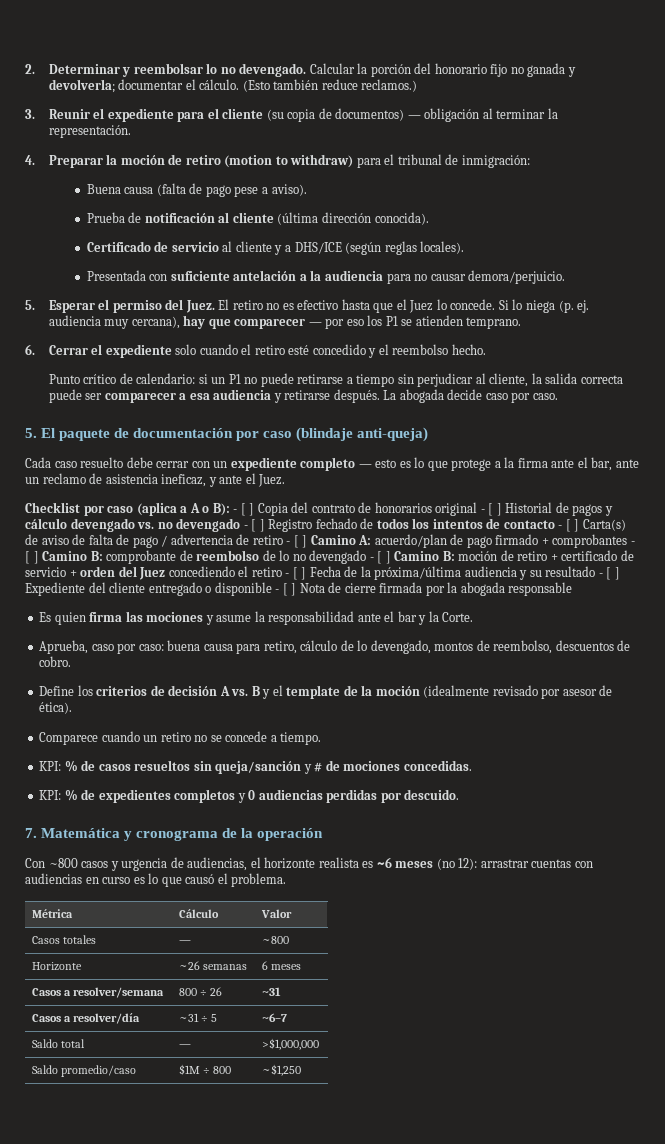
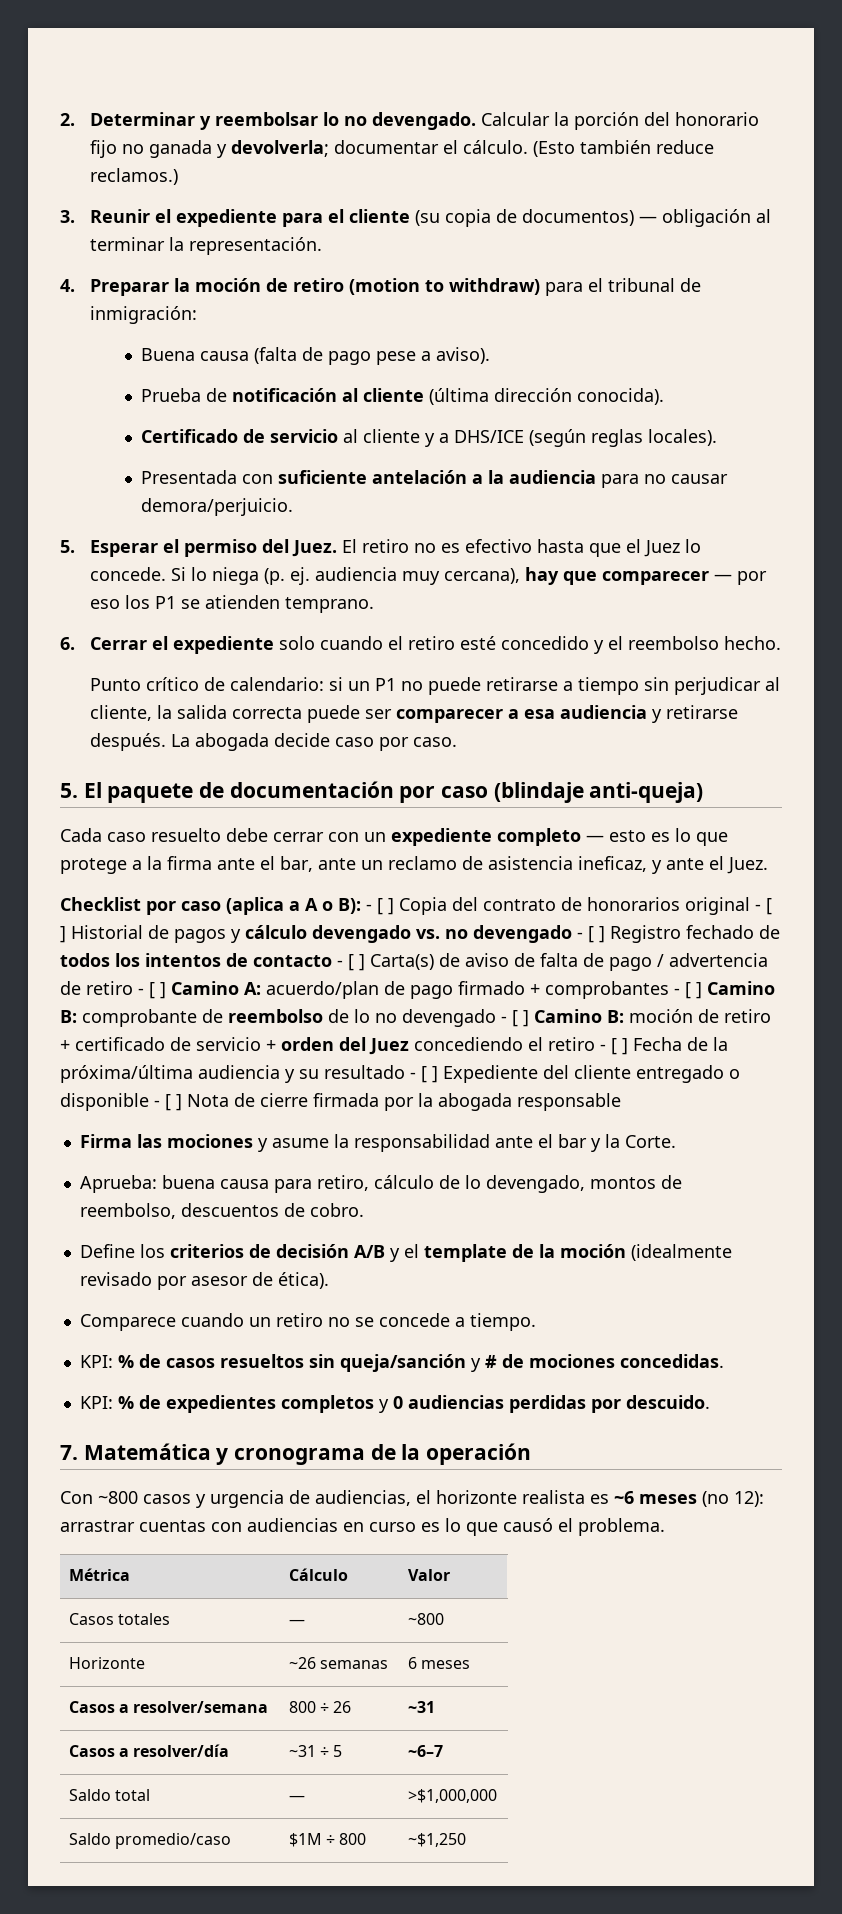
[39,612,123,625] Es quien firma -> [79,1134,132,1148] Firma
[39,640,164,654] Aprueba, caso por caso: -> [79,1175,157,1193] Aprueba:
[219,686,260,696] A vs. B -> [353,1245,385,1258] A/B

